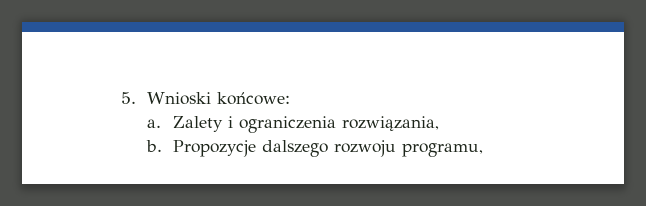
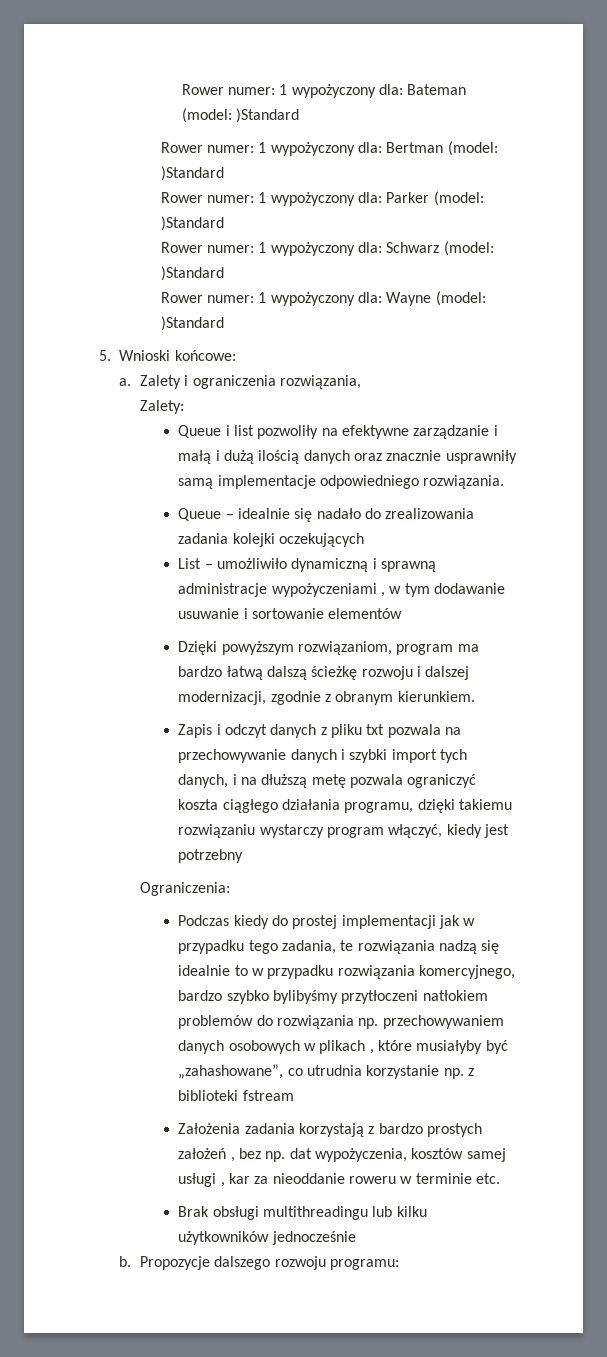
(120, 98) none -> [181,84,467,98] [181,108,299,123] [160,141,498,156] [160,166,224,181] [160,191,484,206] [160,216,224,231] [160,241,494,256] [160,266,224,281] [160,291,486,306] [160,316,224,331] Rower numer: 1 wypożyczony dla: Bateman (model: )Standard // Rower numer: 1 wypożyczony dla: Bertman (model: )Standard // Rower numer: 1 wypożyczony dla: Parker (model: )Standard // Rower numer: 1 wypożyczony dla: Schwarz (model: )Standard // Rower numer: 1 wypożyczony dla: Wayne (model: )Standard //
(439, 123) none -> [140,400,185,414] [178,425,498,439] [178,450,517,464] [178,475,505,489] [178,508,475,522] [178,533,365,547] [178,558,437,572] [178,583,506,597] [178,608,403,619] [178,641,479,655] [178,666,470,680] [178,691,475,705] [178,724,461,738] [178,749,468,763] [178,774,477,788] [178,799,513,813] [178,824,510,838] [178,849,244,863] [140,882,231,896] [178,915,476,929] [178,940,500,954] [178,965,516,979] [178,990,488,1004] [178,1015,504,1029] [178,1040,508,1054] [178,1064,475,1079] [178,1090,294,1101] [178,1123,483,1137] [178,1148,506,1162] [178,1173,500,1187] [178,1206,427,1220] [178,1231,356,1245] // Zalety: // Queue i list pozwoliły na efektywne zarządzanie i małą i dużą ilością danych oraz znacznie usprawniły samą implementacje odpowiedniego rozwiązania. // Queue – idealnie się nadało do zrealizowania zadania kolejki oczekujących // List – umożliwiło dynamiczną i sprawną administracje wypożyczeniami , w tym dodawanie usuwanie i sortowanie elementów // Dzięki powyższym rozwiązaniom, program ma bardzo łatwą dalszą ścieżkę rozwoju i dalszej modernizacji, zgodnie z obranym kierunkiem. // Zapis i odczyt danych z pliku txt pozwala na przechowywanie danych i szybki import tych danych, i na dłuższą metę pozwala ograniczyć koszta ciągłego działania programu, dzięki takiemu rozwiązaniu wystarczy program włączyć, kiedy jest potrzebny // Ograniczenia: // Podczas kiedy do prostej implementacji jak w przypadku tego zadania, te rozwiązania nadzą się idealnie to w przypadku rozwiązania komercyjnego, bardzo szybko bylibyśmy przytłoczeni natłokiem problemów do rozwiązania np. przechowywaniem danych osobowych w plikach , które musiałyby być „zahashowane”, co utrudnia korzystanie np. z biblioteki fstream // Założenia zadania korzystają z bardzo prostych założeń , bez np. dat wypożyczenia, kosztów samej usługi , kar za nieoddanie roweru w terminie etc. // Brak obsługi multithreadingu lub kilku użytkowników jednocześnie
[401,143,483,157] programu, -> [330,1259,400,1270] programu:

